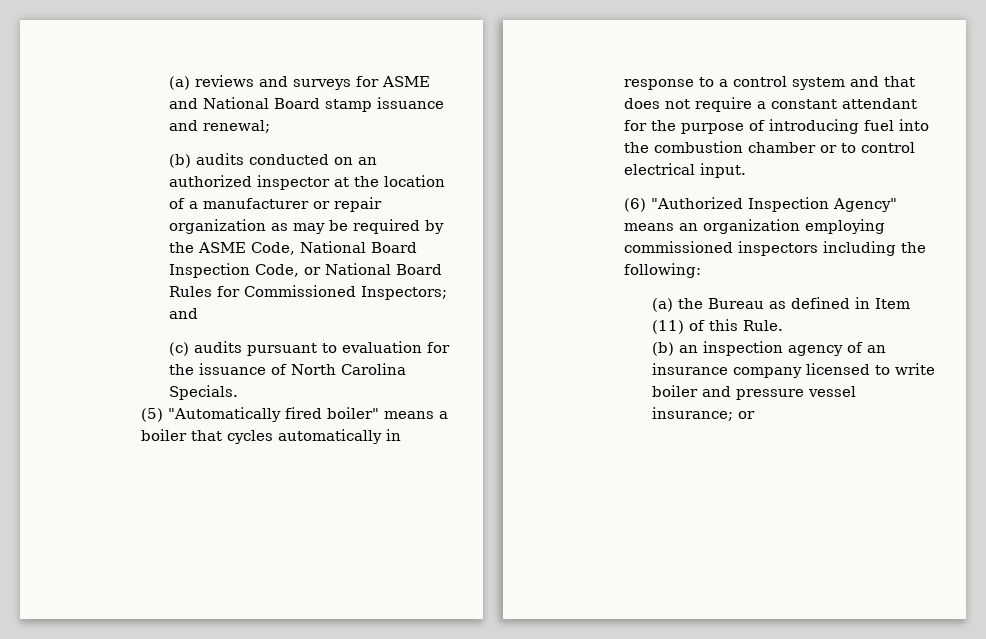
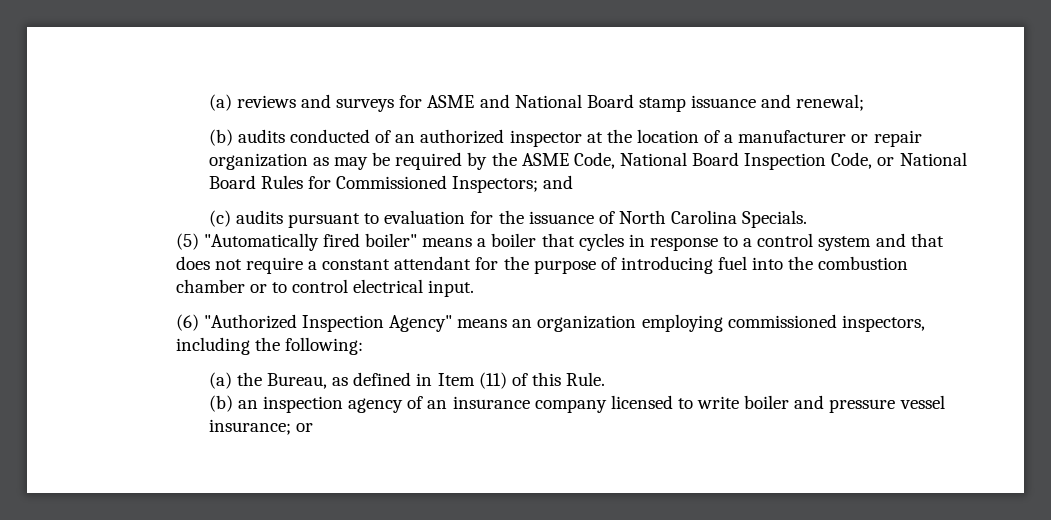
[333,157,353,165] on -> [375,130,392,143] of
[278,429,383,444] automatically -> (624, 242) none
[738,241,819,256] inspectors -> [841,315,925,332] inspectors,
[707,298,764,309] Bureau -> [267,373,328,389] Bureau,

